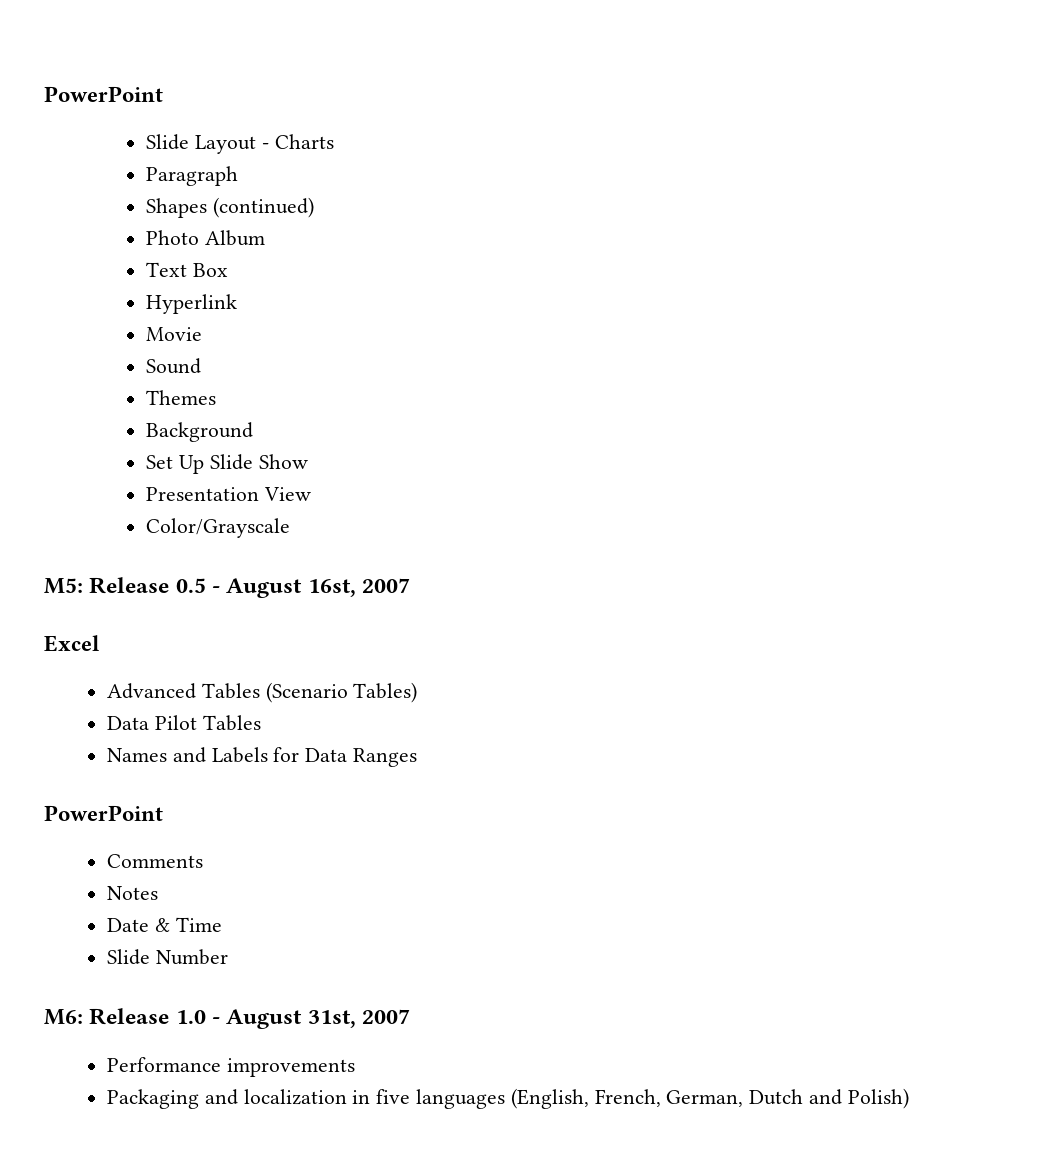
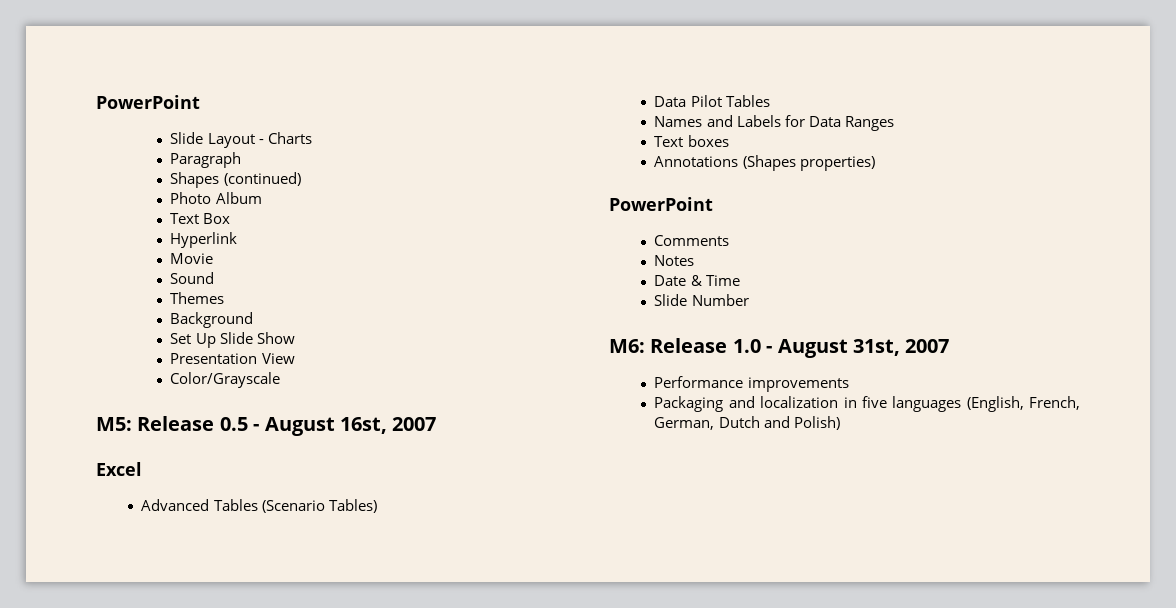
(417, 757) none -> [654,135,729,147] [654,155,875,171] // Text boxes // Annotations (Shapes properties)

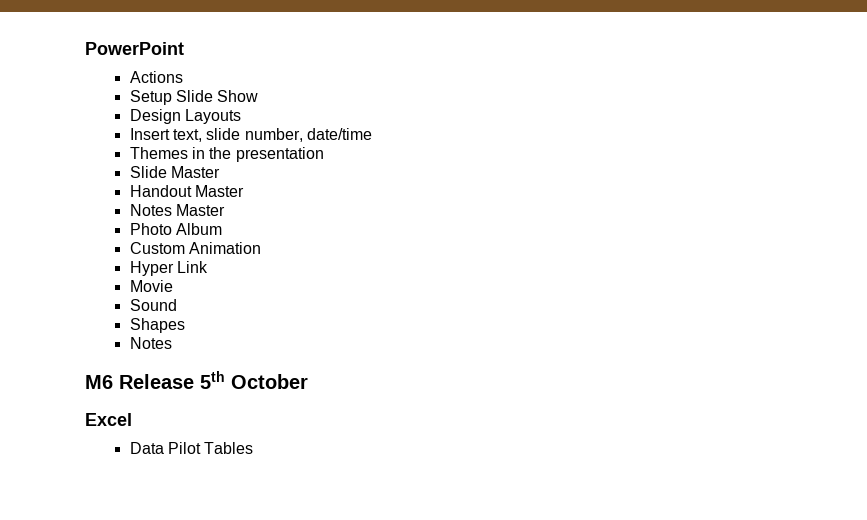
[96,95,200,109] [170,132,312,148] [170,152,242,168] [170,172,301,188] [170,192,262,204] [170,213,231,224] [170,232,238,248] [170,253,214,264] [170,272,215,284] [170,292,225,304] [170,312,254,328] [170,332,295,348] [170,353,295,364] [170,372,281,388] [96,416,437,436] [96,462,142,476] [141,499,377,513] [654,95,770,107] [654,115,894,131] [654,135,729,147] [654,155,875,171] [609,197,713,211] [654,235,730,246] [654,255,695,266] [654,275,740,286] [654,294,749,306] [609,338,950,358] [654,376,849,392] [654,396,1080,412] [654,416,840,430] PowerPoint // Slide Layout - Charts // Paragraph // Shapes (continued) // Photo Album // Text Box // Hyperlink // Movie // Sound // Themes // Background // Set Up Slide Show // Presentation View // Color/Grayscale // M5: Release 0.5 - August 16st, 2007 // Excel // Advanced Tables (Scenario Tables) // Data Pilot Tables // Names and Labels for Data Ranges // Text boxes // Annotations (Shapes properties) // PowerPoint // Comments // Notes // Date & Time // Slide Number // M6: Release 1.0 - August 31st, 2007 // Performance improvements // Packaging and localization in five languages (English, French, German, Dutch and Polish) -> [85,42,184,55] [129,71,183,83] [129,90,259,105] [129,109,241,124] [129,128,372,142] [129,147,324,162] [129,166,220,178] [129,185,244,197] [129,204,225,216] [129,223,222,235] [129,242,261,254] [129,261,208,276] [129,280,173,292] [129,299,177,311] [129,318,185,333] [129,337,172,349] [85,371,308,389] [85,413,132,426] [129,442,254,454] PowerPoint // Actions // Setup Slide Show // Design Layouts // Insert text, slide number, date/time // Themes in the presentation // Slide Master // Handout Master // Notes Master // Photo Album // Custom Animation // Hyper Link // Movie // Sound // Shapes // Notes // M6 Release 5th October // Excel // Data Pilot Tables

